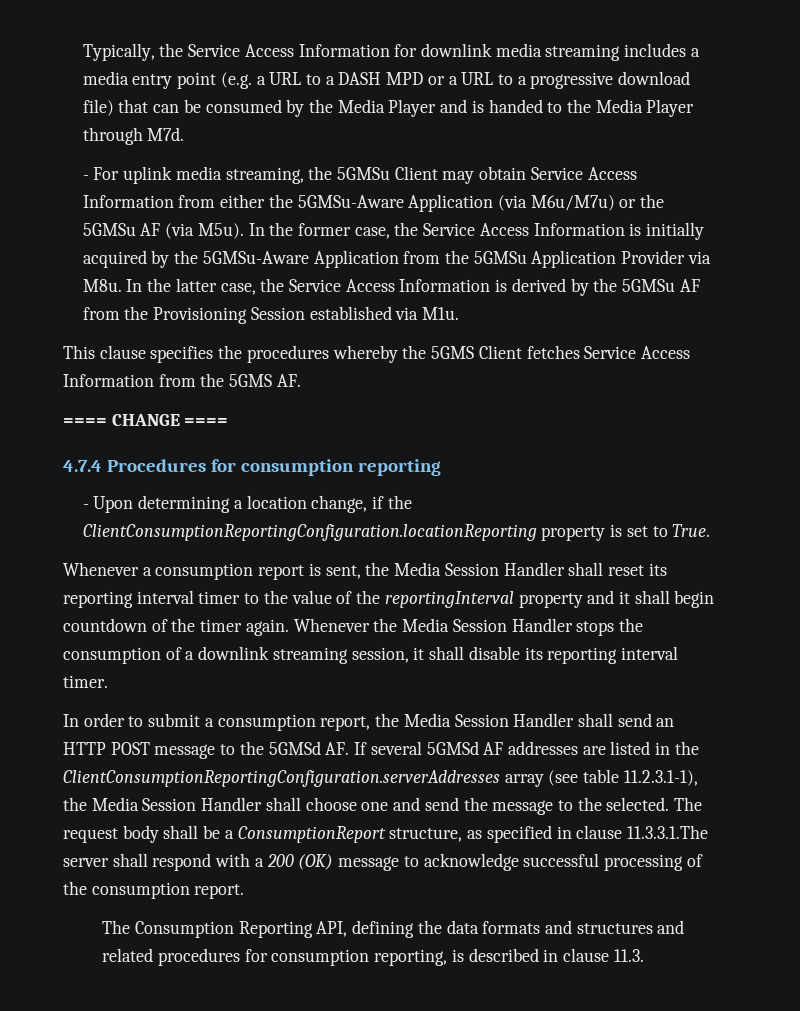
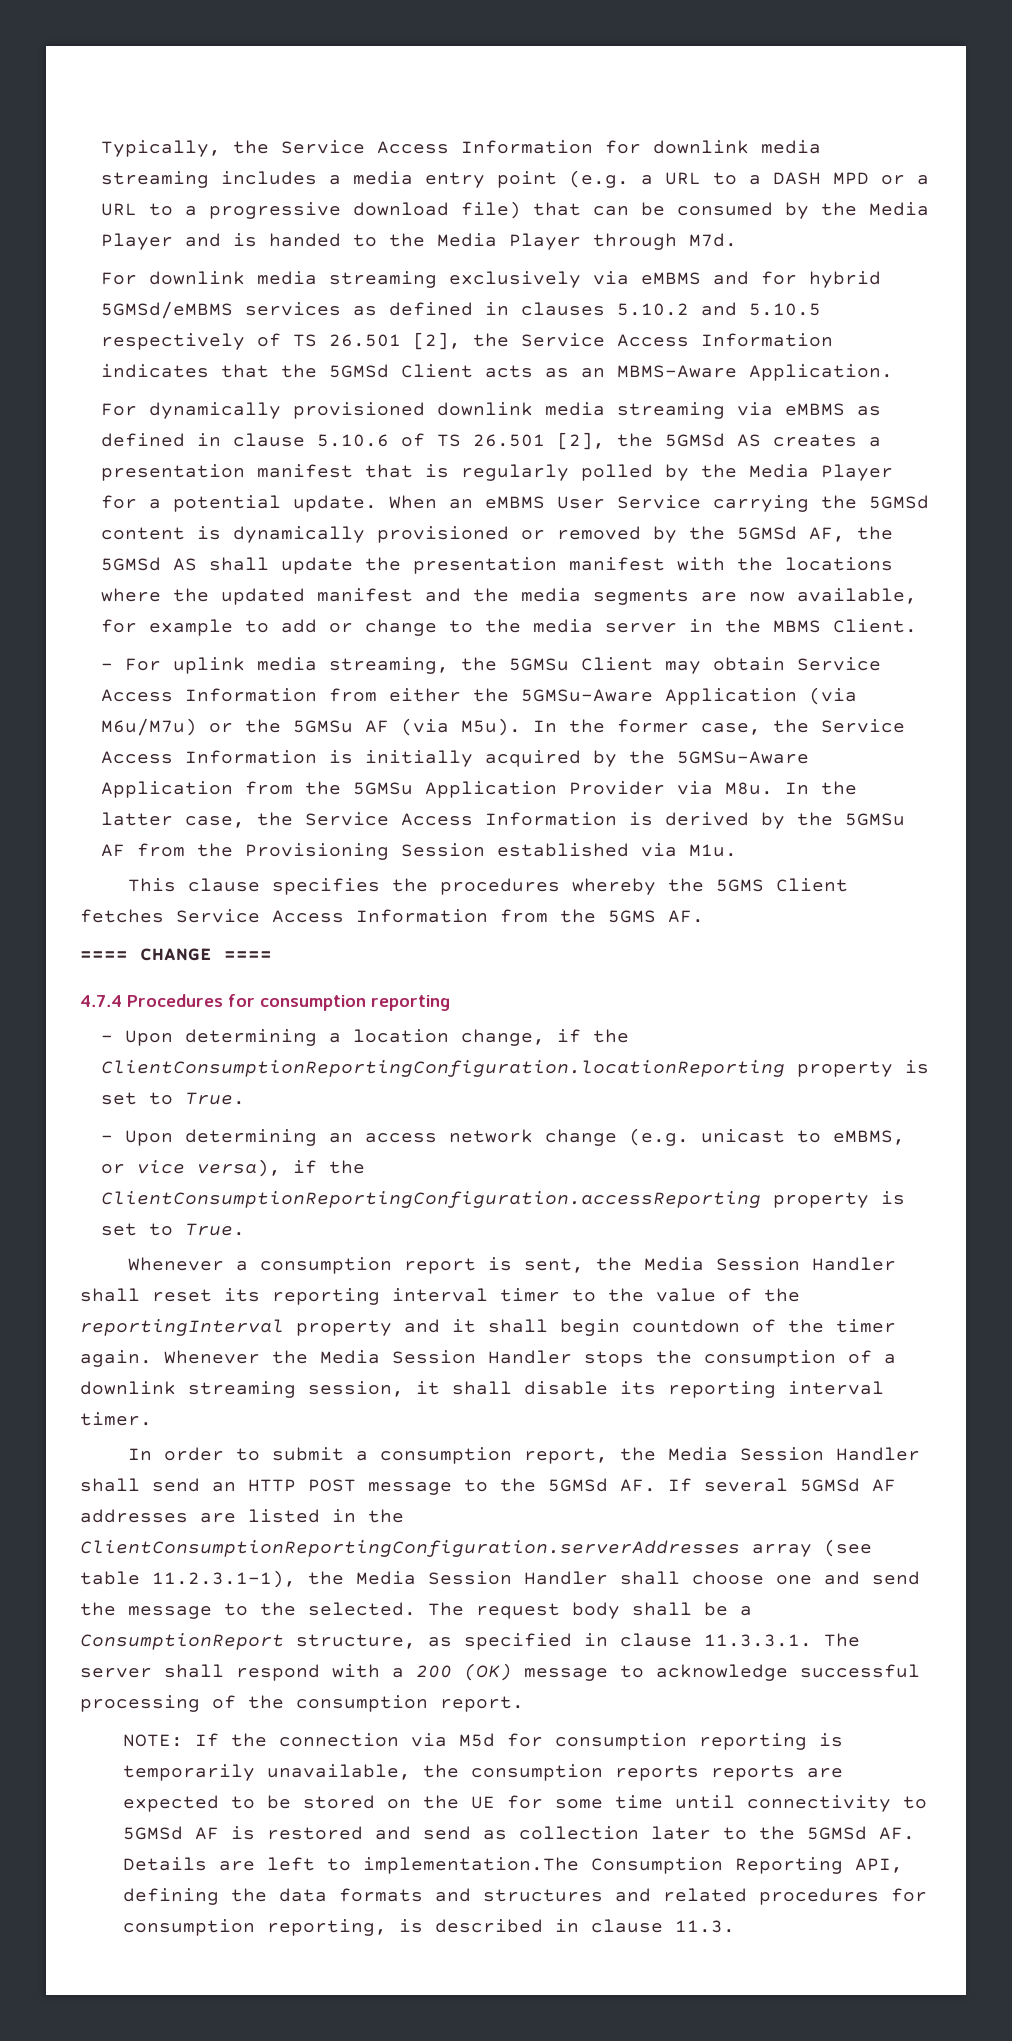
(185, 134) none -> [101,271,882,288] [101,301,822,319] [101,332,834,350] [101,364,894,381] [101,402,882,419] [101,432,882,450] [101,464,894,481] [101,495,930,512] [101,526,894,543] [101,557,894,574] [101,588,918,605] [101,619,918,636] // For downlink media streaming exclusively via eMBMS and for hybrid 5GMSd/eMBMS services as defined in clauses 5.10.2 and 5.10.5 respectively of TS 26.501 [2], the Service Access Information indicates that the 5GMSd Client acts as an MBMS-Aware Application. // For dynamically provisioned downlink media streaming via eMBMS as defined in clause 5.10.6 of TS 26.501 [2], the 5GMSd AS creates a presentation manifest that is regularly polled by the Media Player for a potential update. When an eMBMS User Service carrying the 5GMSd content is dynamically provisioned or removed by the 5GMSd AF, the 5GMSd AS shall update the presentation manifest with the locations where the updated manifest and the media segments are now available, for example to add or change to the media server in the MBMS Client.
(711, 530) none -> [101,1128,906,1146] [101,1159,366,1177] [101,1191,906,1208] [101,1223,246,1236] // - Upon determining an access network change (e.g. unicast to eMBMS, or vice versa), if the ClientConsumptionReportingConfiguration.accessReporting property is set to True.
[626,825,708,839] 11.3.3.1.The -> [704,1633,860,1647] 11.3.3.1. The
[102,920,131,934] The -> [122,1733,843,1750] [122,1764,843,1781] [122,1795,927,1812] [122,1826,915,1840] [122,1857,579,1874] NOTE: If the connection via M5d for consumption reporting is temporarily unavailable, the consumption reports reports are expected to be stored on the UE for some time until connectivity to 5GMSd AF is restored and send as collection later to the 5GMSd AF. Details are left to implementation.The

